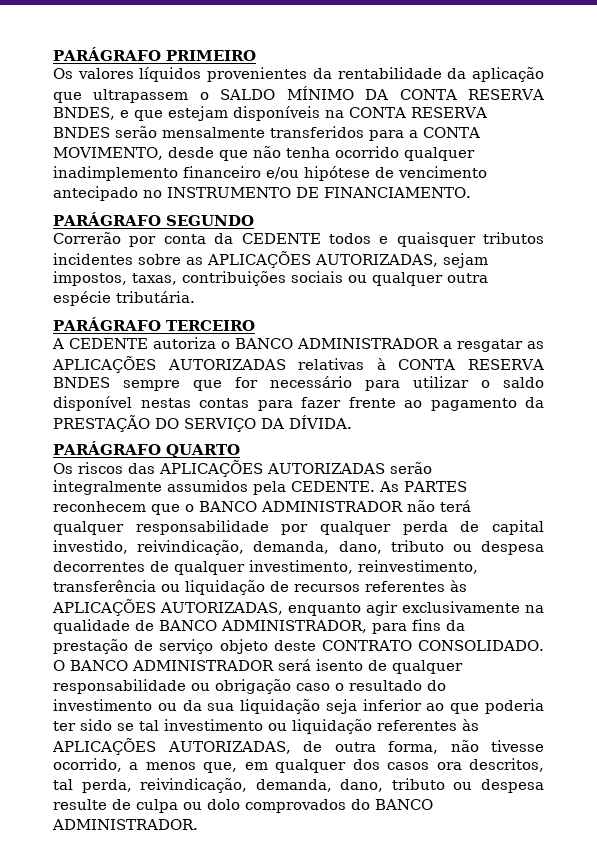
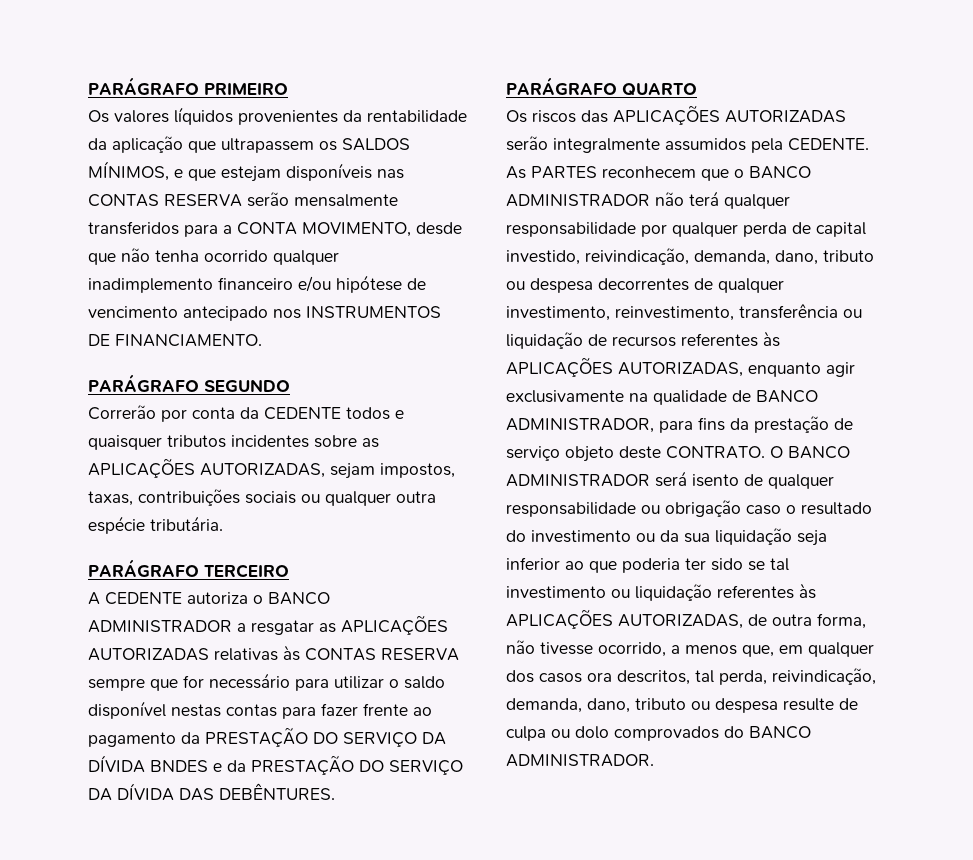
[199,86,545,100] [53,106,487,121] [53,127,110,138] o SALDO MÍNIMO DA CONTA RESERVA BNDES, e que estejam disponíveis na CONTA RESERVA BNDES -> [319,138,410,151] [88,161,404,182] [88,194,242,207] os SALDOS MÍNIMOS, e que estejam disponíveis nas CONTAS RESERVA
[143,187,291,198] no INSTRUMENTO -> [273,306,441,319] nos INSTRUMENTOS
[376,358,545,370] [53,377,110,388] à CONTA RESERVA BNDES -> [283,645,459,661] às CONTAS RESERVA
[289,415,352,429] DÍVIDA. -> [88,755,463,775] [88,783,335,801] DÍVIDA BNDES e da PRESTAÇÃO DO SERVIÇO DA DÍVIDA DAS DEBÊNTURES.
[321,640,544,651] CONTRATO CONSOLIDADO. -> [666,446,765,459] CONTRATO.

